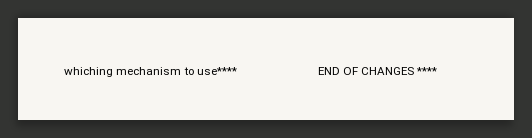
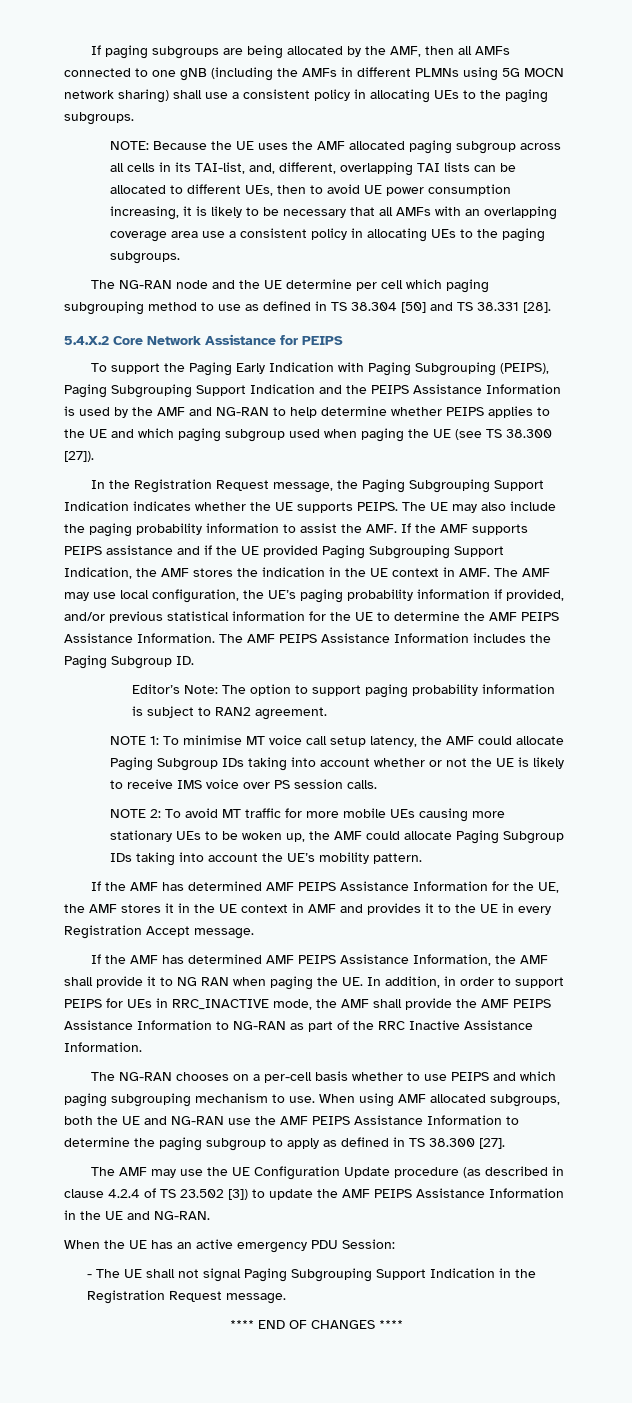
[64,67,237,77] whiching mechanism to use**** -> [91,45,511,59] [64,67,564,81] [64,89,548,103] [64,112,134,125] [109,140,561,154] [109,162,516,176] [109,184,511,196] [109,206,557,220] [109,228,545,242] [109,251,180,264] [91,279,490,293] [64,301,551,315] [64,334,343,345] [91,362,550,376] [64,384,561,398] [64,406,550,418] [64,428,552,442] [64,451,94,462] [91,479,545,493] [64,501,556,513] [64,523,528,537] [64,545,504,559] [64,567,550,579] [64,589,564,603] [64,611,559,623] [64,633,551,643] [64,655,194,669] [132,684,556,698] [132,706,328,720] [109,735,564,747] [109,757,564,771] [109,779,377,789] [109,808,505,822] [109,830,564,844] [109,852,422,866] [91,881,560,893] [64,903,551,915] [64,925,254,939] [91,954,549,966] [64,976,564,990] [64,998,551,1010] [64,1020,533,1032] [64,1042,142,1052] [91,1071,557,1083] [64,1093,560,1107] [64,1115,519,1125] [64,1137,505,1151] [91,1166,565,1180] [64,1188,564,1200] [64,1210,210,1220] [64,1239,395,1253] [86,1268,536,1282] [86,1290,286,1304] [229,1320,254,1329] If paging subgroups are being allocated by the AMF, then all AMFs connected to one gNB (including the AMFs in different PLMNs using 5G MOCN network sharing) shall use a consistent policy in allocating UEs to the paging subgroups. // NOTE: Because the UE uses the AMF allocated paging subgroup across all cells in its TAI-list, and, different, overlapping TAI lists can be allocated to different UEs, then to avoid UE power consumption increasing, it is likely to be necessary that all AMFs with an overlapping coverage area use a consistent policy in allocating UEs to the paging subgroups. // The NG-RAN node and the UE determine per cell which paging subgrouping method to use as defined in TS 38.304 [50] and TS 38.331 [28]. // 5.4.X.2 Core Network Assistance for PEIPS // To support the Paging Early Indication with Paging Subgrouping (PEIPS), Paging Subgrouping Support Indication and the PEIPS Assistance Information is used by the AMF and NG-RAN to help determine whether PEIPS applies to the UE and which paging subgroup used when paging the UE (see TS 38.300 [27]). // In the Registration Request message, the Paging Subgrouping Support Indication indicates whether the UE supports PEIPS. The UE may also include the paging probability information to assist the AMF. If the AMF supports PEIPS assistance and if the UE provided Paging Subgrouping Support Indication, the AMF stores the indication in the UE context in AMF. The AMF may use local configuration, the UE’s paging probability information if provided, and/or previous statistical information for the UE to determine the AMF PEIPS Assistance Information. The AMF PEIPS Assistance Information includes the Paging Subgroup ID. // Editor’s Note: The option to support paging probability information is subject to RAN2 agreement. // NOTE 1: To minimise MT voice call setup latency, the AMF could allocate Paging Subgroup IDs taking into account whether or not the UE is likely to receive IMS voice over PS session calls. // NOTE 2: To avoid MT traffic for more mobile UEs causing more stationary UEs to be woken up, the AMF could allocate Paging Subgroup IDs taking into account the UE’s mobility pattern. // If the AMF has determined AMF PEIPS Assistance Information for the UE, the AMF stores it in the UE context in AMF and provides it to the UE in every Registration Accept message. // If the AMF has determined AMF PEIPS Assistance Information, the AMF shall provide it to NG RAN when paging the UE. In addition, in order to support PEIPS for UEs in RRC_INACTIVE mode, the AMF shall provide the AMF PEIPS Assistance Information to NG-RAN as part of the RRC Inactive Assistance Information. // The NG-RAN chooses on a per-cell basis whether to use PEIPS and which paging subgrouping mechanism to use. When using AMF allocated subgroups, both the UE and NG-RAN use the AMF PEIPS Assistance Information to determine the paging subgroup to apply as defined in TS 38.300 [27]. // The AMF may use the UE Configuration Update procedure (as described in clause 4.2.4 of TS 23.502 [3]) to update the AMF PEIPS Assistance Information in the UE and NG-RAN. // When the UE has an active emergency PDU Session: // - The UE shall not signal Paging Subgrouping Support Indication in the Registration Request message. // ****

